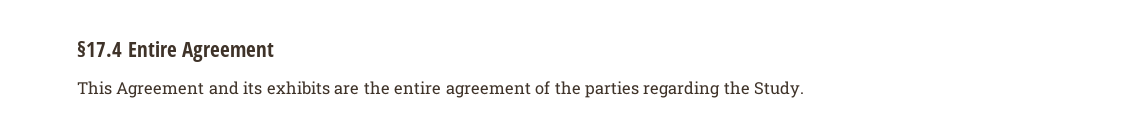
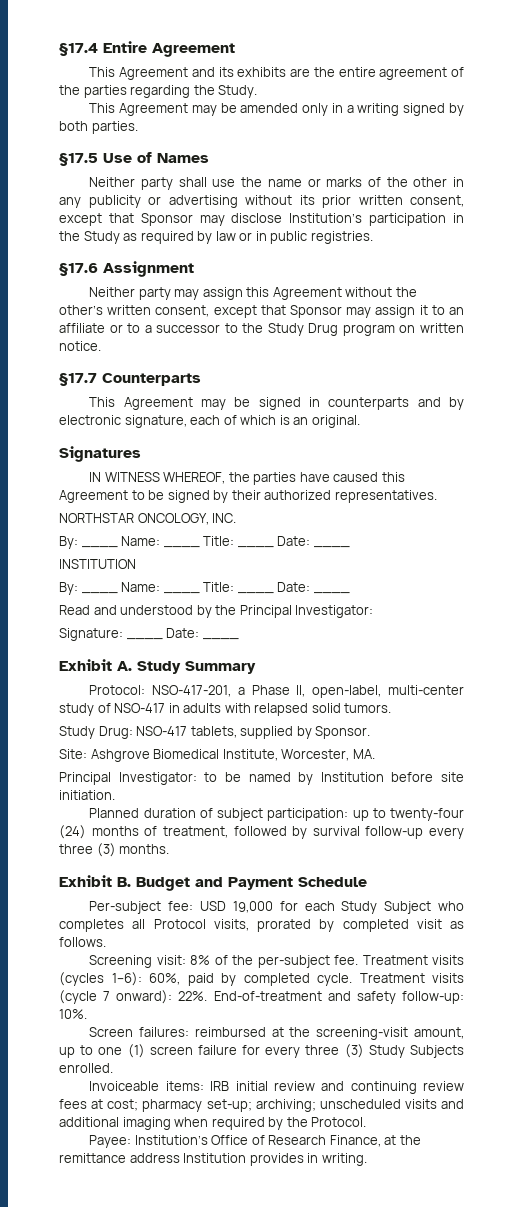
(805, 89) none -> [89,103,464,116] [59,121,138,134] [59,152,209,166] [89,177,465,190] [59,195,464,208] [59,213,464,226] [59,231,373,244] [59,261,194,277] [89,287,417,300] [59,305,464,318] [59,323,464,336] [59,341,101,351] [59,373,201,386] [89,397,464,410] [59,415,360,428] [59,446,141,462] [89,472,405,485] [59,490,437,503] [59,513,237,525] [59,536,118,549] [121,536,161,546] [163,546,200,548] [203,536,235,546] [237,546,274,548] [277,536,311,546] [313,546,350,548] [59,559,136,569] [59,582,118,595] [121,582,161,592] [163,592,200,594] [203,582,235,592] [237,592,274,594] [277,582,311,592] [313,592,350,594] [59,605,374,618] [59,628,163,641] [166,628,200,638] [202,638,239,640] [59,659,256,674] [89,685,464,698] [59,703,392,716] [59,726,371,739] [59,749,375,762] [59,772,464,785] [59,790,115,800] [89,808,465,821] [59,825,464,839] [59,843,170,857] [59,875,367,891] [89,901,464,914] [59,919,464,932] [59,937,106,947] [89,955,464,968] [59,972,464,986] [59,990,465,1004] [59,1009,87,1019] [89,1027,464,1040] [59,1044,465,1058] [59,1063,113,1073] [89,1081,464,1094] [59,1099,464,1112] [59,1117,367,1130] [89,1135,421,1148] [59,1153,367,1166] // This Agreement may be amended only in a writing signed by both parties. // §17.5 Use of Names // Neither party shall use the name or marks of the other in any publicity or advertising without its prior written consent, except that Sponsor may disclose Institution’s participation in the Study as required by law or in public registries. // §17.6 Assignment // Neither party may assign this Agreement without the other’s written consent, except that Sponsor may assign it to an affiliate or to a successor to the Study Drug program on written notice. // §17.7 Counterparts // This Agreement may be signed in counterparts and by electronic signature, each of which is an original. // Signatures // IN WITNESS WHEREOF, the parties have caused this Agreement to be signed by their authorized representatives. // NORTHSTAR ONCOLOGY, INC. // By: ____ Name: ____ Title: ____ Date: ____ // INSTITUTION // By: ____ Name: ____ Title: ____ Date: ____ // Read and understood by the Principal Investigator: // Signature: ____ Date: ____ // Exhibit A. Study Summary // Protocol: NSO-417-201, a Phase II, open-label, multi-center study of NSO-417 in adults with relapsed solid tumors. // Study Drug: NSO-417 tablets, supplied by Sponsor. // Site: Ashgrove Biomedical Institute, Worcester, MA. // Principal Investigator: to be named by Institution before site initiation. // Planned duration of subject participation: up to twenty-four (24) months of treatment, followed by survival follow-up every three (3) months. // Exhibit B. Budget and Payment Schedule // Per-subject fee: USD 19,000 for each Study Subject who completes all Protocol visits, prorated by completed visit as follows. // Screening visit: 8% of the per-subject fee. Treatment visits (cycles 1–6): 60%, paid by completed cycle. Treatment visits (cycle 7 onward): 22%. End-of-treatment and safety follow-up: 10%. // Screen failures: reimbursed at the screening-visit amount, up to one (1) screen failure for every three (3) Study Subjects enrolled. // Invoiceable items: IRB initial review and continuing review fees at cost; pharmacy set-up; archiving; unscheduled visits and additional imaging when required by the Protocol. // Payee: Institution’s Office of Research Finance, at the remittance address Institution provides in writing.

